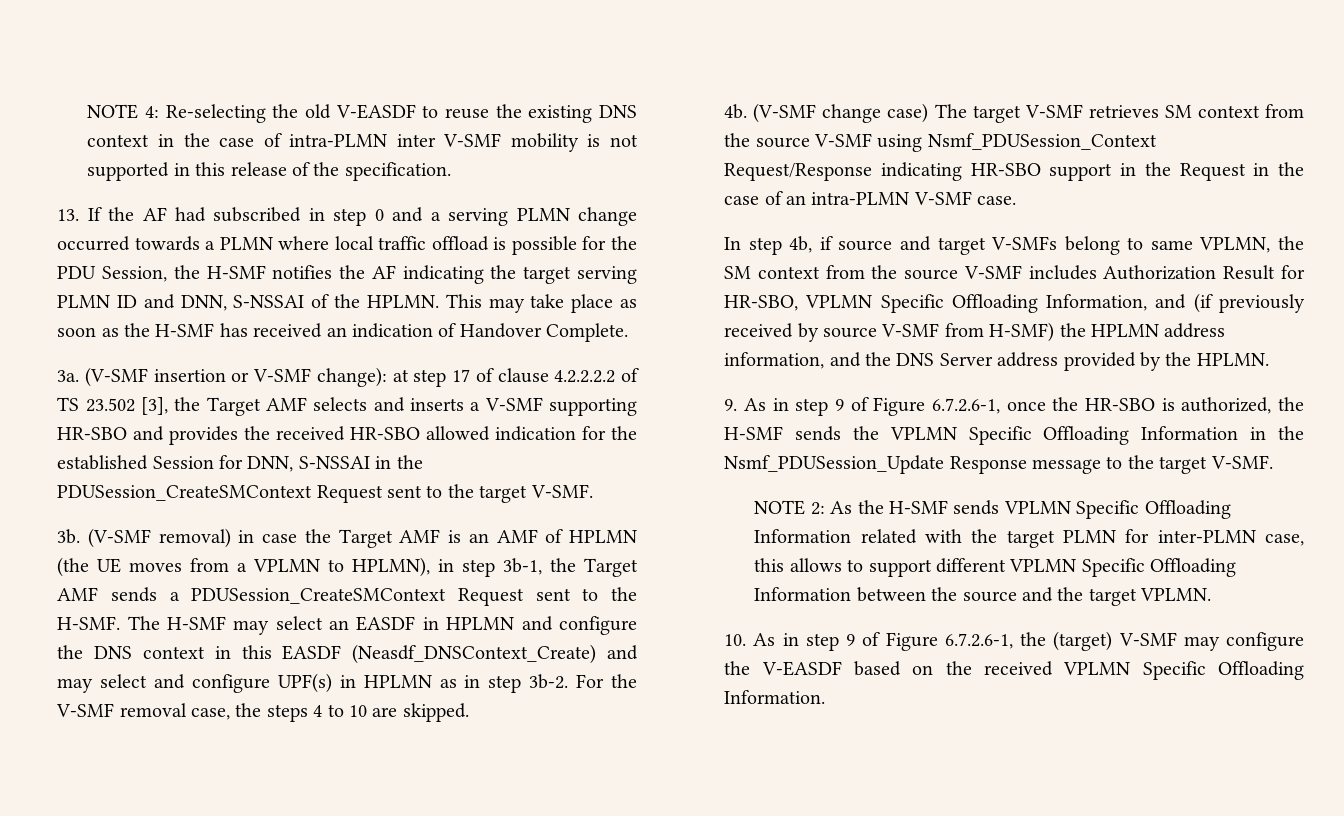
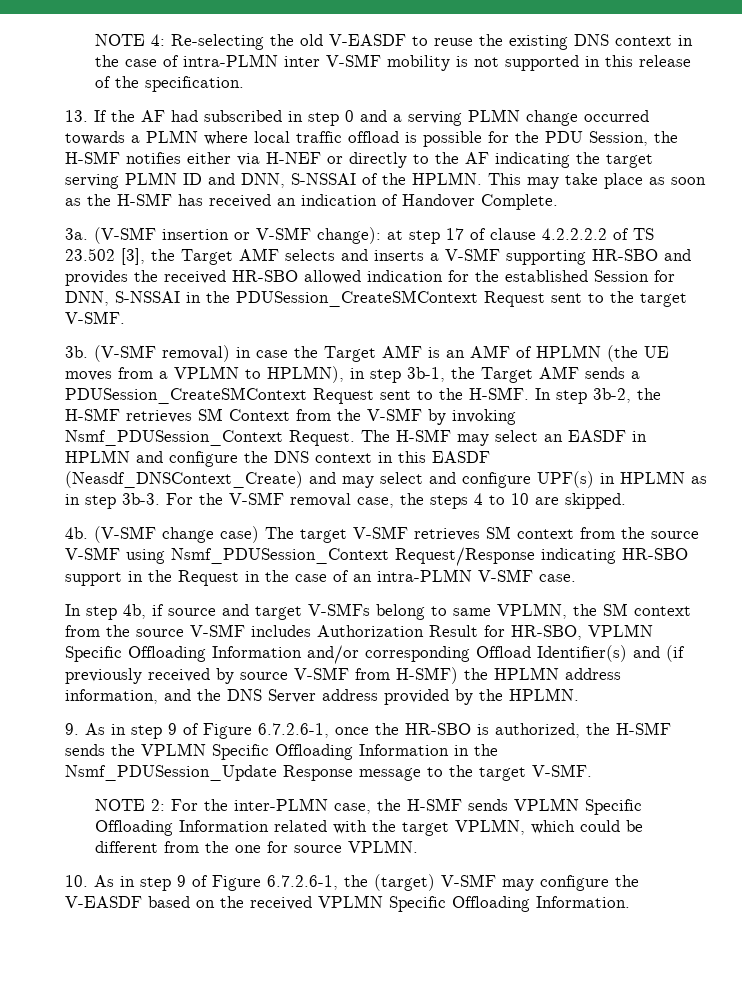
(333, 272) none -> [186,152,429,168] either via H-NEF or directly to
(121, 623) none -> [534,388,661,404] [64,408,516,425] [64,430,355,446] In step 3b-2, the H-SMF retrieves SM Context from the V-SMF by invoking Nsmf_PDUSession_Context Request.
[529,674,569,689] 3b-2. -> [121,493,160,505] 3b-3.
[1046,294,1148,311] Information, -> [211,645,627,664] Information and/or corresponding Offload Identifier(s)
[830,501,853,514] As -> [170,798,371,814] For the inter-PLMN case,
[1063,529,1304,546] [754,558,1237,577] [754,587,1137,606] PLMN for inter-PLMN case, this allows to support different VPLMN Specific Offloading Information between the source and the target -> [454,819,643,835] [94,841,342,853] VPLMN, which could be different from the one for source

